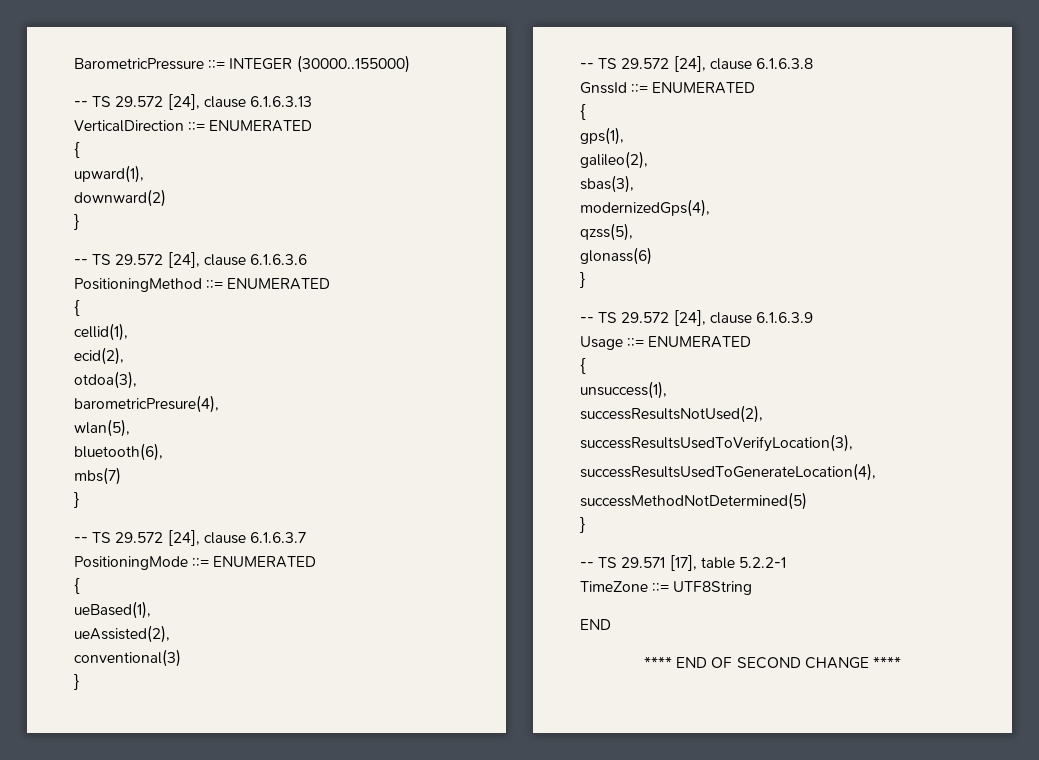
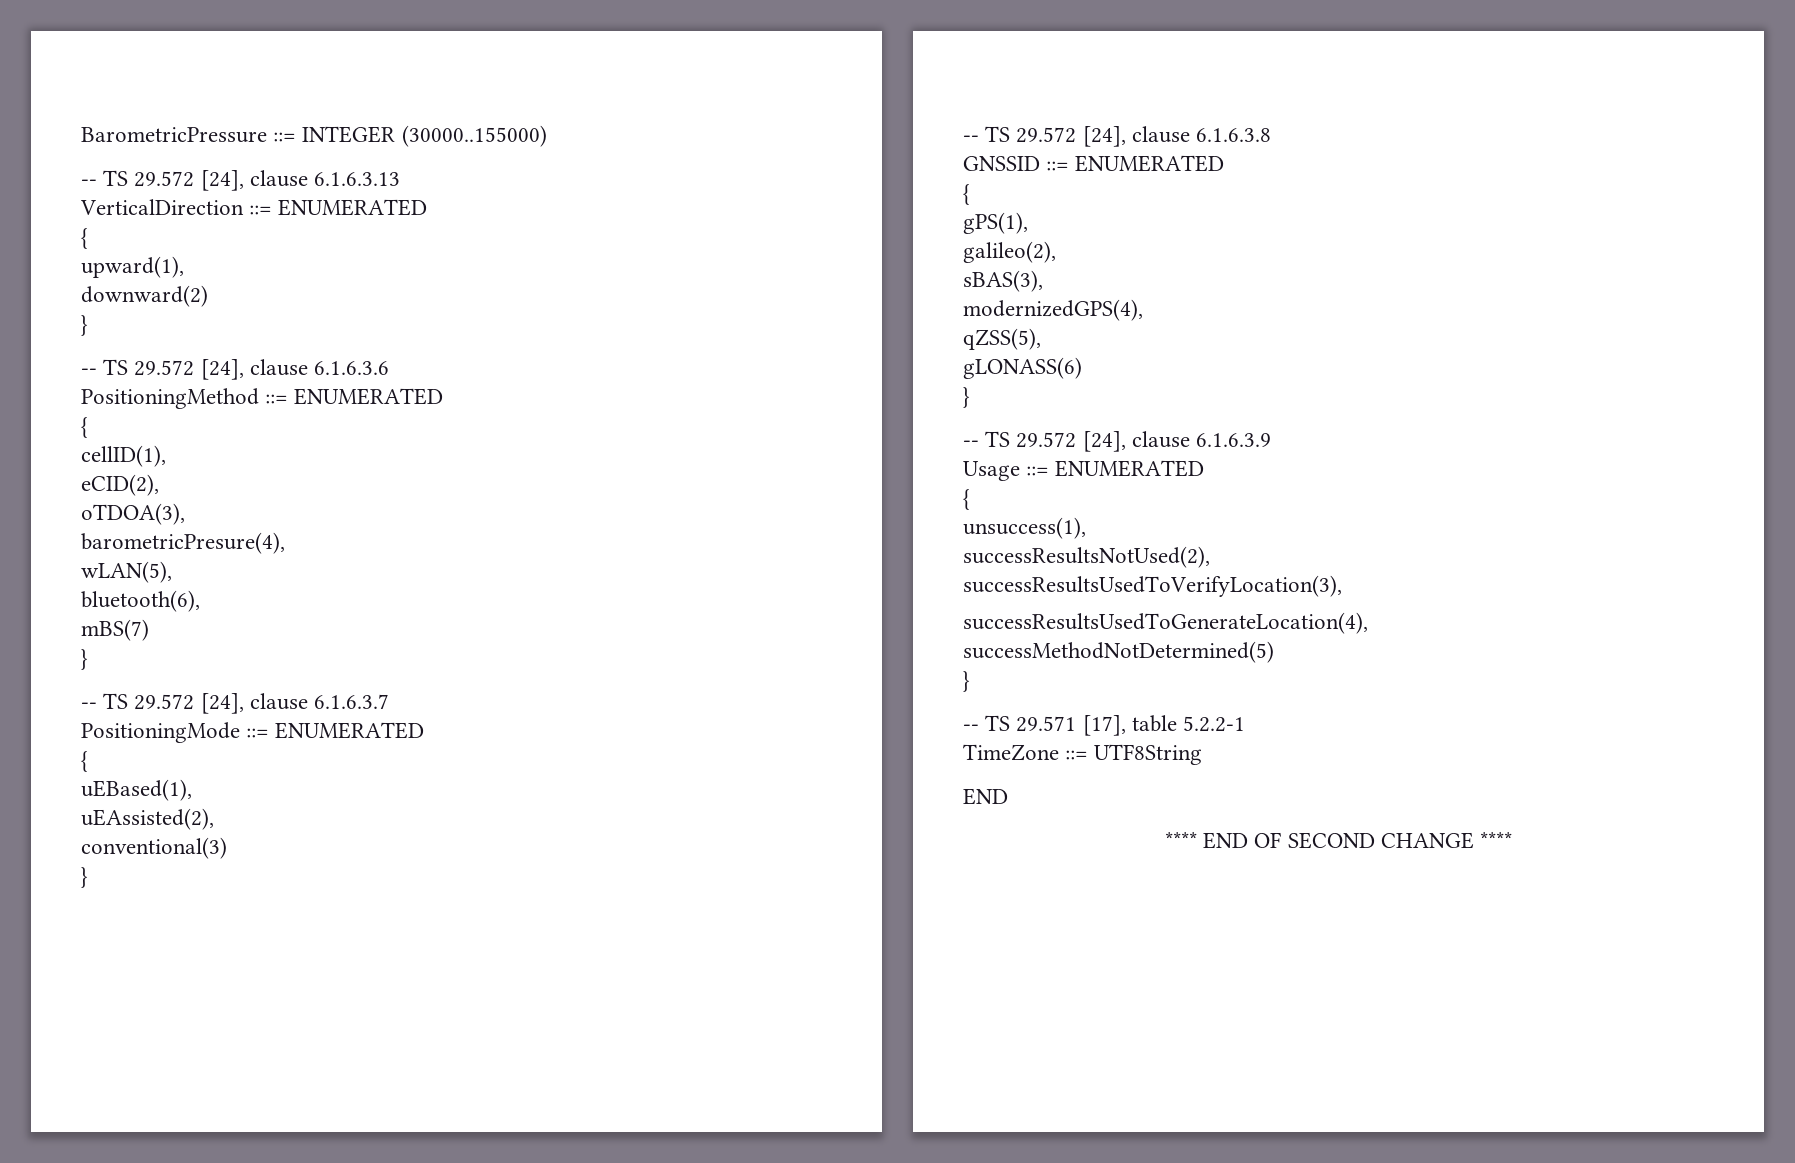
[74,323,128,341] [74,347,124,365] [74,371,137,389] cellid(1), // ecid(2), // otdoa(3), -> [81,445,166,467] [81,474,159,496] [81,503,185,525] cellID(1), // eCID(2), // oTDOA(3),
[74,419,130,437] wlan(5), -> [81,561,172,583] wLAN(5),
[74,467,121,485] mbs(7) -> [81,619,149,641] mBS(7)
[74,601,151,619] [74,625,170,643] ueBased(1), // ueAssisted(2), -> [81,779,192,801] [81,808,214,830] uEBased(1), // uEAssisted(2),
[580,82,756,94] [580,104,586,120] [580,127,624,145] GnssId ::= ENUMERATED // { // gps(1), -> [963,155,1225,172] [963,184,970,205] [963,212,1028,234] GNSSID ::= ENUMERATED // { // gPS(1),
[580,175,634,193] [580,199,710,217] [580,223,633,241] [580,247,652,265] sbas(3), // modernizedGps(4), // qzss(5), // glonass(6) -> [963,270,1043,292] [963,299,1143,321] [963,328,1041,350] [963,357,1082,379] sBAS(3), // modernizedGPS(4), // qZSS(5), // gLONASS(6)

